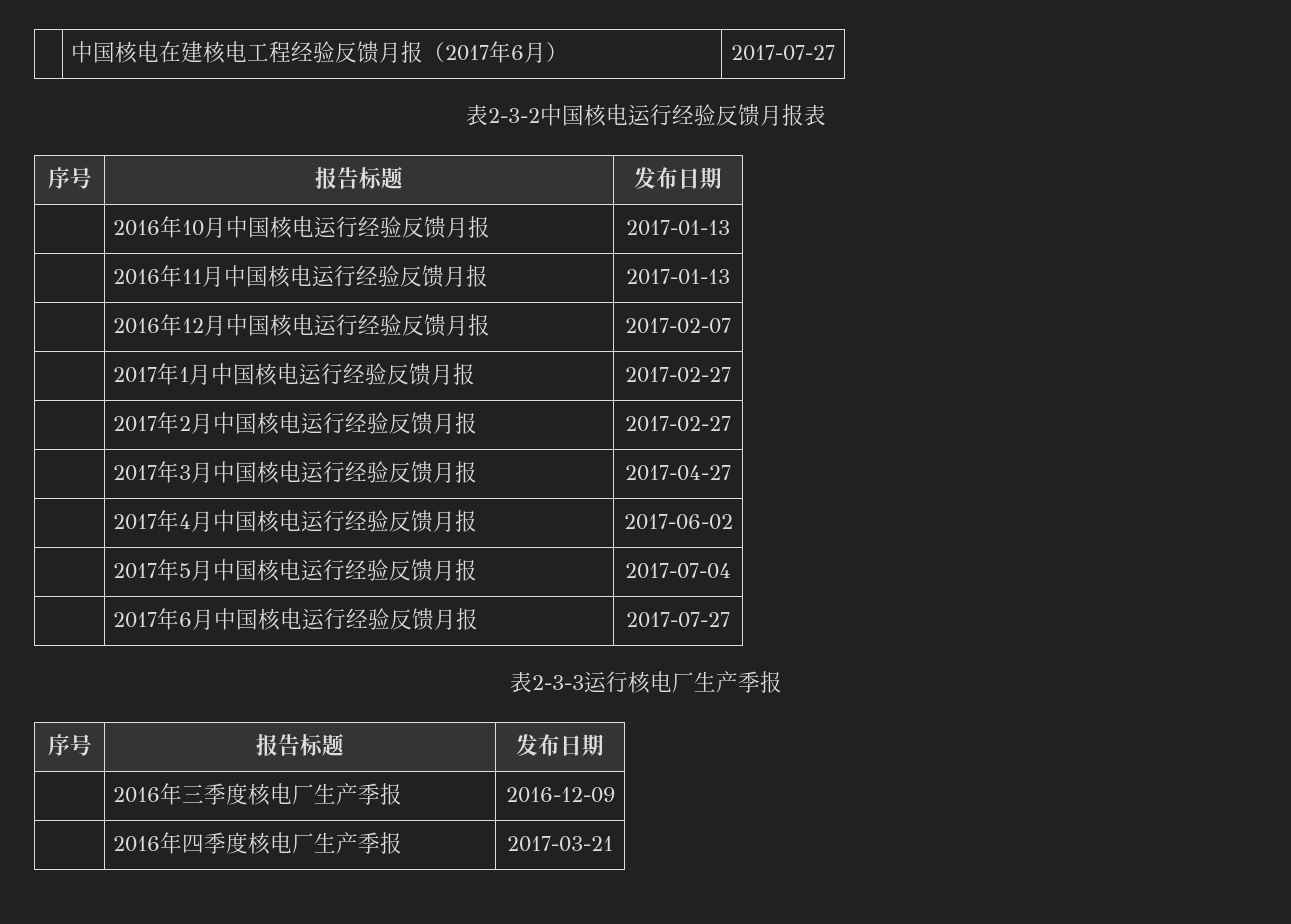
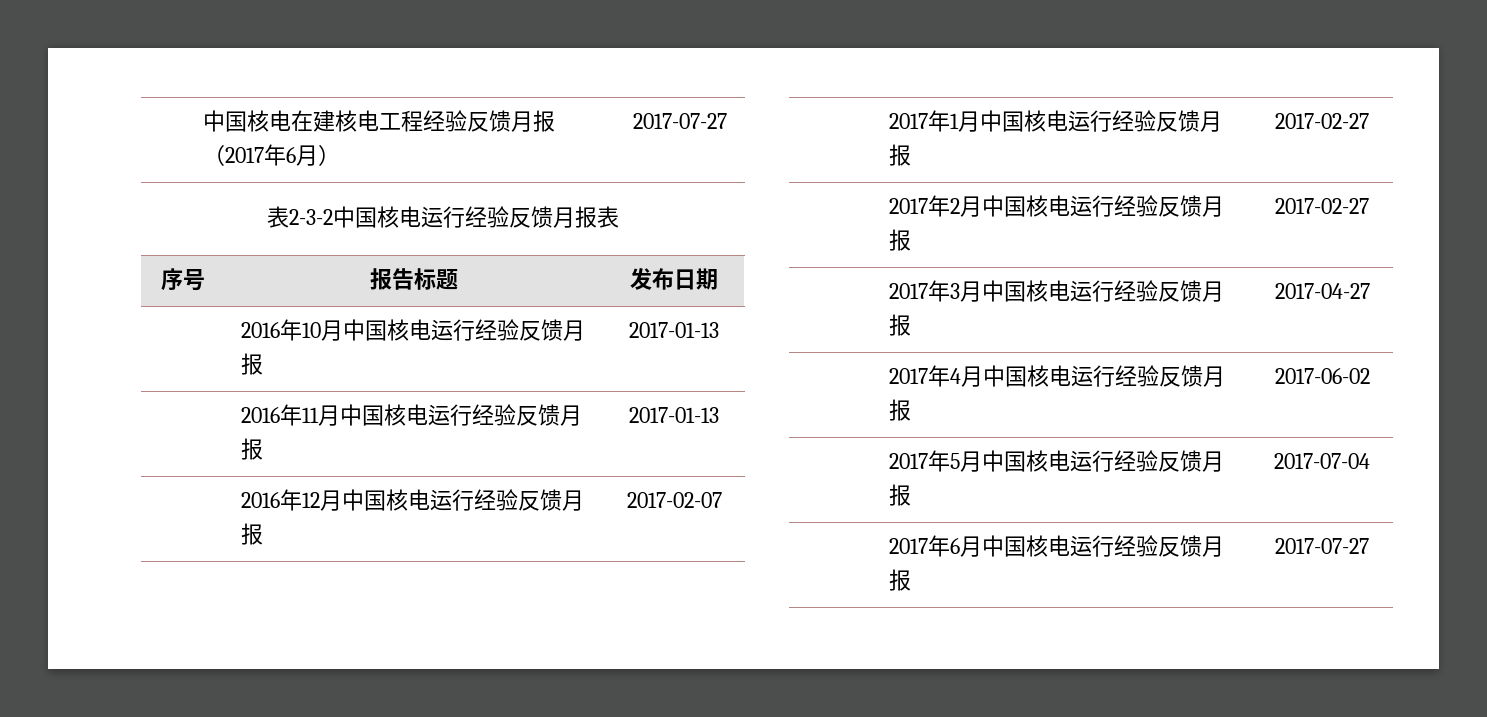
[509,671,782,694] [47,734,92,756] [256,733,344,756] [516,734,604,756] [112,783,402,806] [505,787,615,803] [112,832,402,855] [507,836,613,852] // 表2-3-3运行核电厂生产季报 // 序号 | 报告标题 | 发布日期 // | 2016年三季度核电厂生产季报 | 2016-12-09 // | 2016年四季度核电厂生产季报 | 2017-03-21 -> (1369, 546) none

